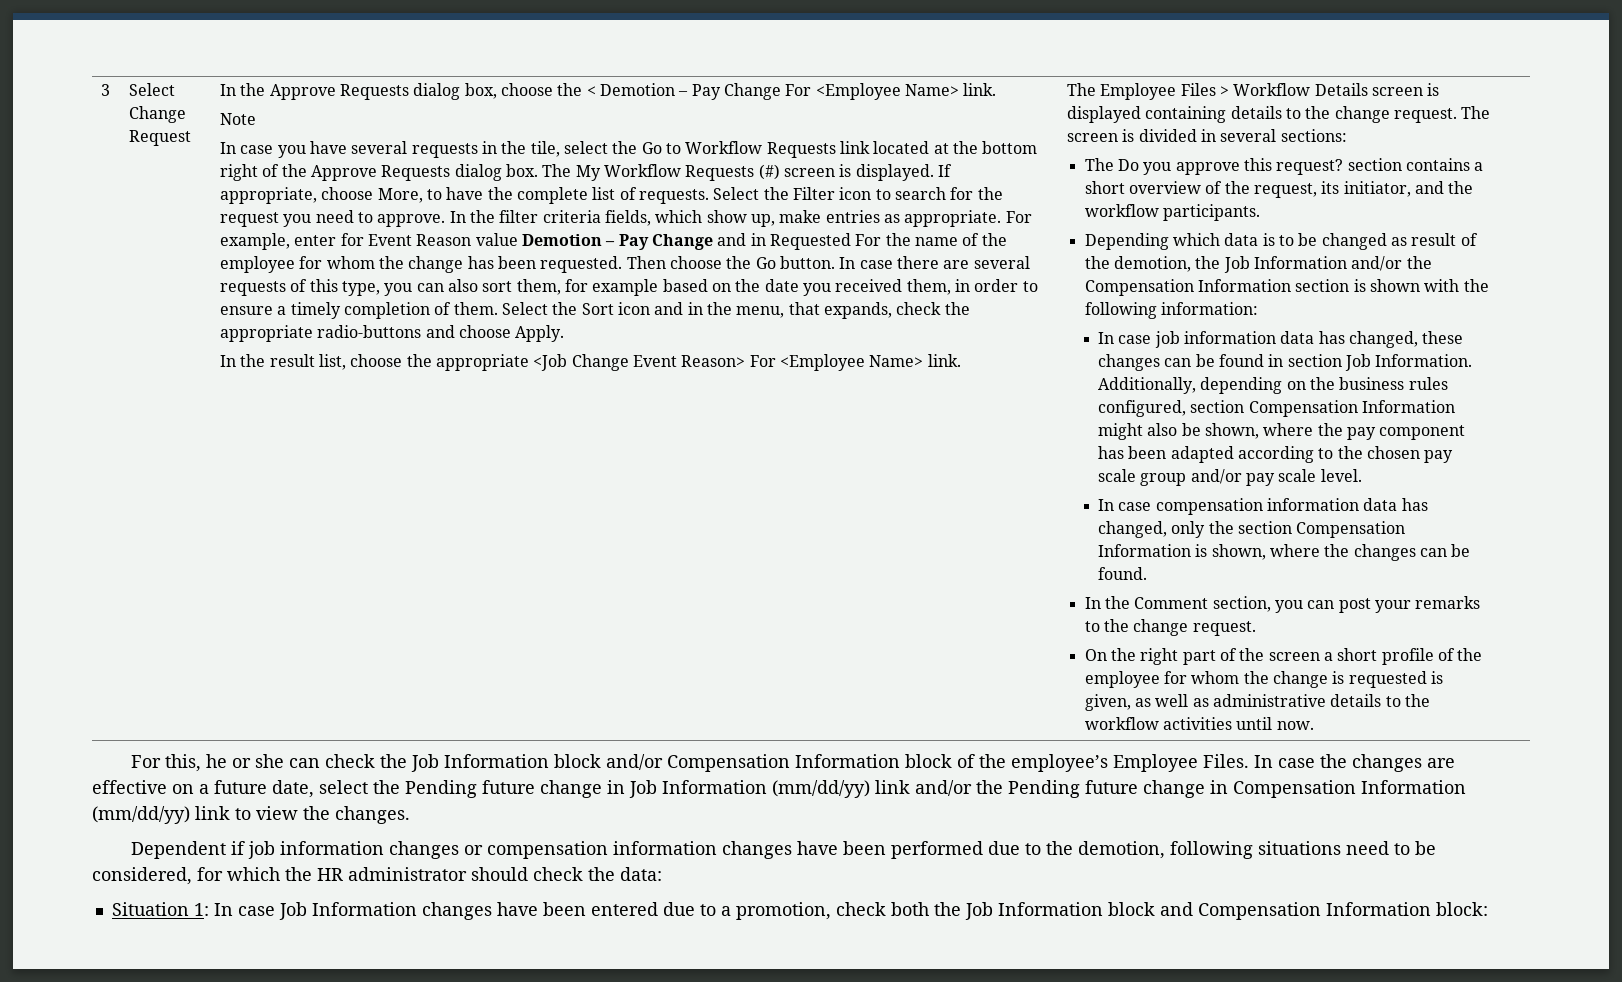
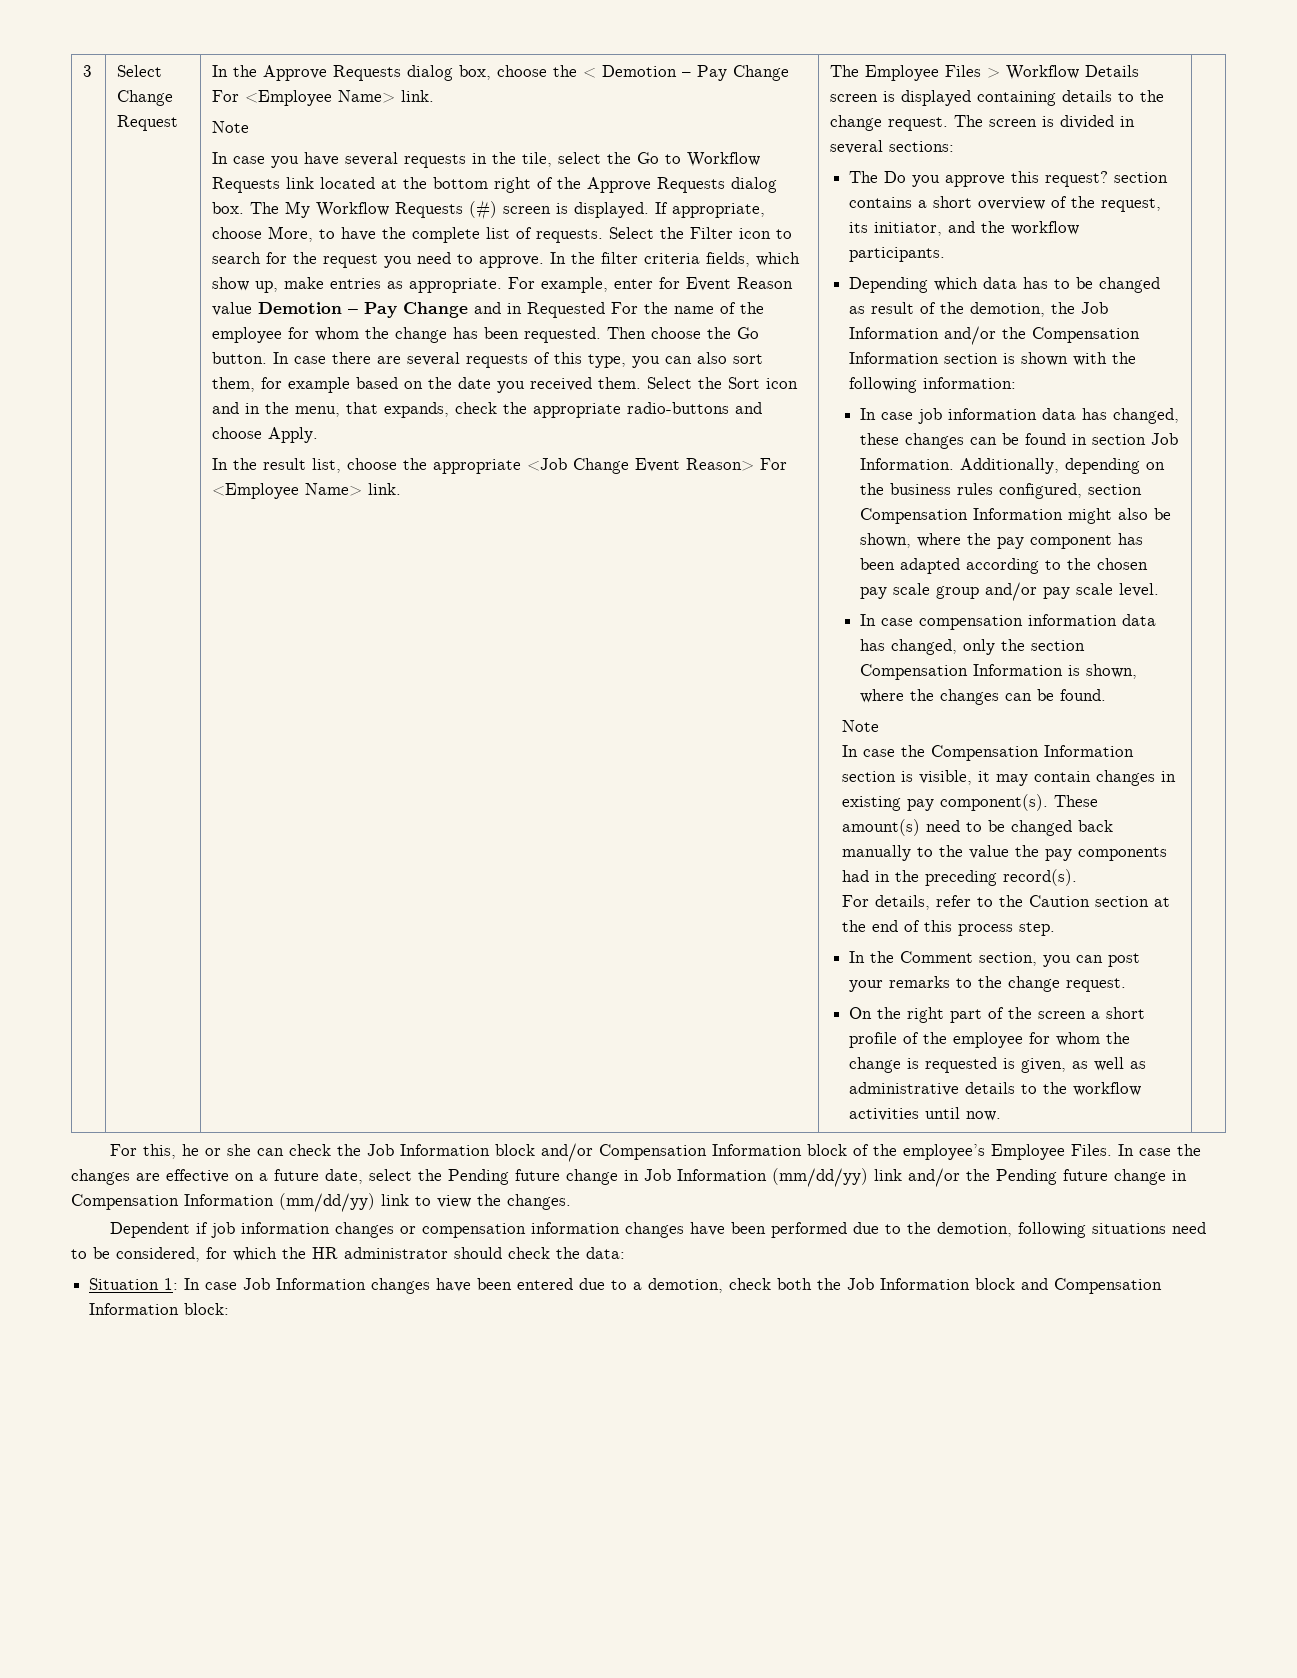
[906,279,1038,295] [220,302,452,319] them, in order to ensure a timely completion of -> (593, 384) none
[1262,233,1275,246] is -> [1022,277,1048,289] has
(1148, 573) none -> [842,720,880,732] [842,745,1135,761] [842,770,1177,786] [842,794,1099,811] [842,819,1114,836] [842,845,1168,861] [842,869,1078,886] [842,895,1171,910] [842,920,1056,936] // Note // In case the Compensation Information section is visible, it may contain changes in existing pay component(s). These amount(s) need to be changed back manually to the value the pay components had in the preceding record(s). // For details, refer to the Caution section at the end of this process step.
[735,902,831,920] promotion, -> [648,1278,724,1293] demotion,

